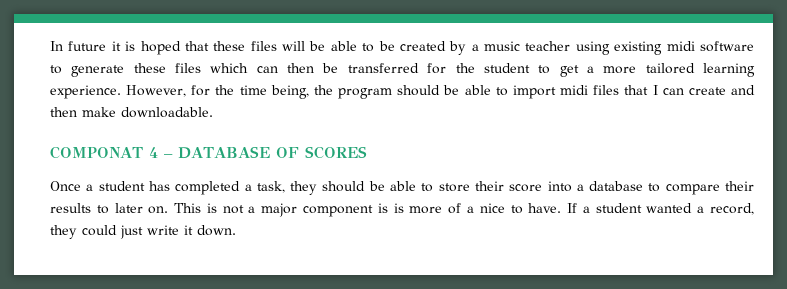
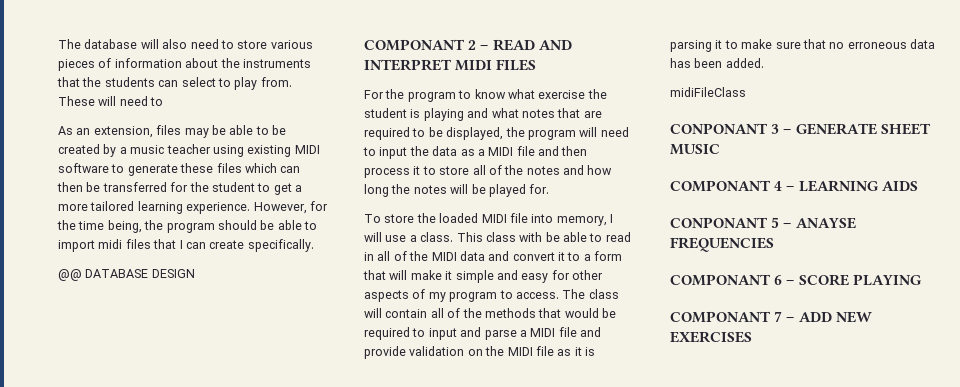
[50,41,306,55] In future it is hoped that these files will -> [58,39,313,49] [58,58,311,71] [57,77,292,90] [58,96,164,106] [58,125,209,138] The database will also need to store various pieces of information about the instruments that the students can select to play from. These will need to // As an extension, files may
[666,41,695,51] midi -> [294,145,320,154] MIDI
[730,85,755,95] [50,107,213,118] [50,146,367,159] [50,181,754,195] [50,203,754,217] [50,225,236,239] and then make downloadable. // COMPONAT 4 – DATABASE OF SCORES // Once a student has completed a task, they should be able to store their score into a database to compare their results to later on. This is not a major component is is more of a nice to have. If a student wanted a record, they could just write it down. -> [247,239,314,252] [58,269,195,281] [364,39,572,51] [364,59,537,71] [364,89,607,102] [364,108,602,121] [364,127,629,140] [363,146,588,159] [364,165,613,178] [364,184,550,197] [364,213,613,226] [364,232,631,242] [364,251,623,261] [363,270,603,283] [364,289,619,302] [364,308,616,318] [364,327,601,340] [364,346,595,359] [670,39,935,52] [670,58,764,68] [670,87,746,97] [670,123,930,135] [670,144,720,155] [670,180,918,192] [670,217,856,229] [670,237,774,252] [670,274,921,286] [670,311,872,323] [670,331,752,343] specifically. // @@ DATABASE DESIGN // COMPONANT 2 – READ AND INTERPRET MIDI FILES // For the program to know what exercise the student is playing and what notes that are required to be displayed, the program will need to input the data as a MIDI file and then process it to store all of the notes and how long the notes will be played for. // To store the loaded MIDI file into memory, I will use a class. This class with be able to read in all of the MIDI data and convert it to a form that will make it simple and easy for other aspects of my program to access. The class will contain all of the methods that would be required to input and parse a MIDI file and provide validation on the MIDI file as it is parsing it to make sure that no erroneous data has been added. // midiFileClass // CONPONANT 3 – GENERATE SHEET MUSIC // COMPONANT 4 – LEARNING AIDS // CONPONANT 5 – ANAYSE FREQUENCIES // COMPONANT 6 – SCORE PLAYING // COMPONANT 7 – ADD NEW EXERCISES

